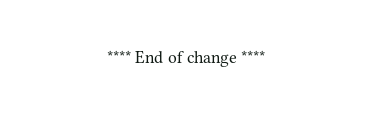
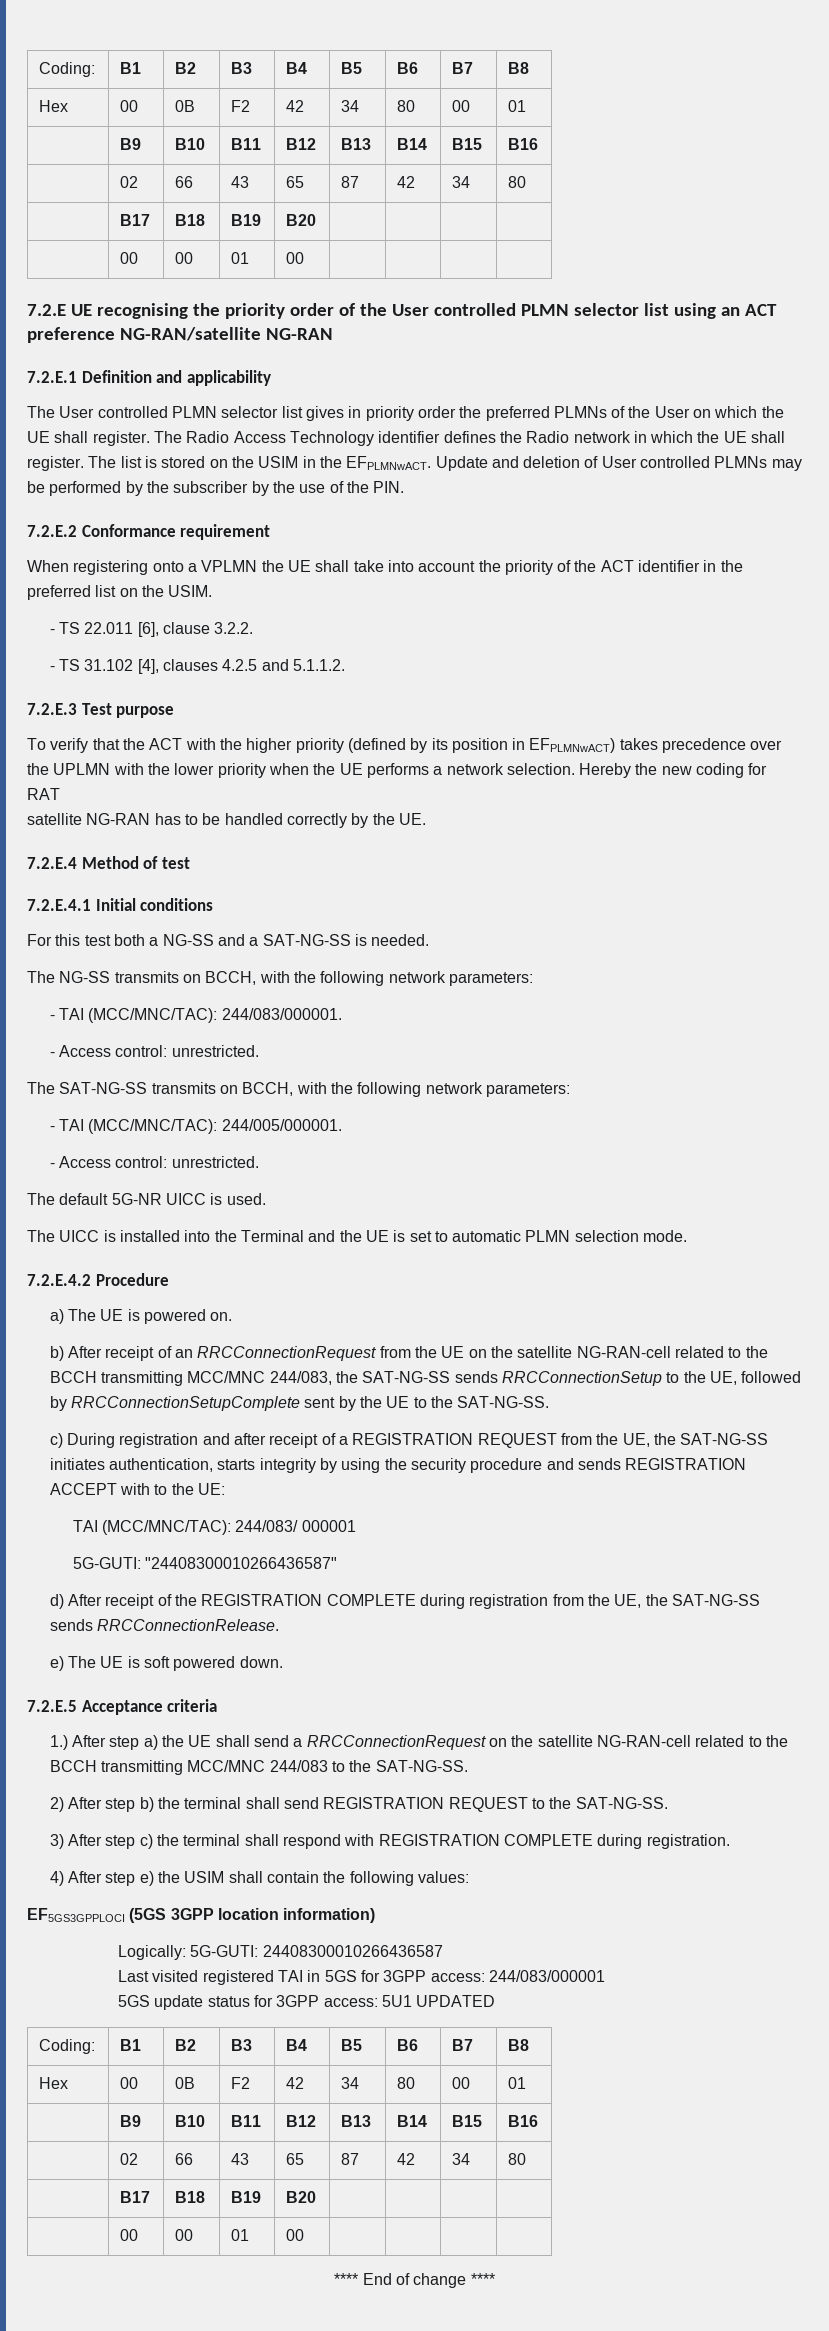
(106, 56) none -> [39,62,96,77] [120,62,142,74] [175,62,197,74] [231,62,253,74] [286,62,308,74] [341,62,363,74] [397,62,419,74] [452,62,474,74] [508,62,530,74] [39,100,69,112] [120,100,139,112] [175,100,196,112] [231,100,251,112] [286,100,305,112] [341,100,360,112] [397,100,416,112] [452,100,471,112] [508,100,527,112] [120,138,142,150] [175,138,206,150] [231,138,262,150] [286,138,317,150] [341,138,372,150] [397,138,428,150] [452,138,483,150] [508,138,539,150] [120,176,139,188] [175,176,194,188] [231,176,250,188] [286,176,305,188] [341,176,360,188] [397,176,416,188] [452,176,471,188] [508,176,527,188] [120,214,151,226] [175,214,206,226] [231,214,262,226] [286,214,317,226] [120,252,139,264] [175,252,194,264] [231,252,250,264] [286,252,305,264] [27,303,777,319] [27,327,333,343] [27,370,271,386] [27,406,784,421] [27,431,786,446] [27,456,802,471] [27,481,405,496] [27,524,271,540] [27,560,743,575] [27,585,213,600] [49,622,254,637] [49,659,346,674] [27,703,175,718] [27,738,783,753] [27,763,768,778] [27,788,60,800] [27,813,426,828] [27,856,190,869] [27,898,214,911] [27,934,430,946] [27,971,533,986] [49,1008,342,1023] [49,1045,259,1057] [27,1082,570,1097] [49,1119,342,1134] [49,1156,259,1168] [27,1193,266,1205] [27,1230,688,1242] [27,1273,169,1286] [49,1309,233,1324] [49,1346,768,1361] [49,1371,802,1386] [49,1396,550,1411] [49,1433,769,1448] [49,1458,747,1473] [49,1483,226,1495] [72,1520,356,1535] [72,1557,337,1569] [49,1594,760,1609] [49,1619,280,1631] [49,1656,283,1671] [27,1699,218,1715] [49,1735,788,1750] [49,1760,468,1775] [49,1797,668,1812] [49,1834,730,1849] [49,1871,469,1886] [27,1908,376,1923] [118,1945,443,1960] [118,1970,606,1985] [118,1995,496,2010] [39,2039,96,2054] [120,2039,142,2051] [175,2039,197,2051] [231,2039,253,2051] [286,2039,308,2051] [341,2039,363,2051] [397,2039,419,2051] [452,2039,474,2051] [508,2039,530,2051] [39,2077,69,2089] [120,2077,139,2089] [175,2077,196,2089] [231,2077,251,2089] [286,2077,305,2089] [341,2077,360,2089] [397,2077,416,2089] [452,2077,471,2089] [508,2077,527,2089] [120,2115,142,2127] [175,2115,206,2127] [231,2115,262,2127] [286,2115,317,2127] [341,2115,372,2127] [397,2115,428,2127] [452,2115,483,2127] [508,2115,539,2127] [120,2153,139,2165] [175,2153,194,2165] [231,2153,250,2165] [286,2153,305,2165] [341,2153,360,2165] [397,2153,416,2165] [452,2153,471,2165] [508,2153,527,2165] [120,2191,151,2203] [175,2191,206,2203] [231,2191,262,2203] [286,2191,317,2203] [120,2229,139,2241] [175,2229,194,2241] [231,2229,250,2241] [286,2229,305,2241] Coding: | B1 | B2 | B3 | B4 | B5 | B6 | B7 | B8 // Hex | 00 | 0B | F2 | 42 | 34 | 80 | 00 | 01 // | B9 | B10 | B11 | B12 | B13 | B14 | B15 | B16 // | 02 | 66 | 43 | 65 | 87 | 42 | 34 | 80 // | B17 | B18 | B19 | B20 | | | | // | 00 | 00 | 01 | 00 | | | | // 7.2.E UE recognising the priority order of the User controlled PLMN selector list using an ACT preference NG-RAN/satellite NG-RAN // 7.2.E.1 Definition and applicability // The User controlled PLMN selector list gives in priority order the preferred PLMNs of the User on which the UE shall register. The Radio Access Technology identifier defines the Radio network in which the UE shall register. The list is stored on the USIM in the EFPLMNwACT. Update and deletion of User controlled PLMNs may be performed by the subscriber by the use of the PIN. // 7.2.E.2 Conformance requirement // When registering onto a VPLMN the UE shall take into account the priority of the ACT identifier in the preferred list on the USIM. // - TS 22.011 [6], clause 3.2.2. // - TS 31.102 [4], clauses 4.2.5 and 5.1.1.2. // 7.2.E.3 Test purpose // To verify that the ACT with the higher priority (defined by its position in EFPLMNwACT) takes precedence over the UPLMN with the lower priority when the UE performs a network selection. Hereby the new coding for RAT // satellite NG-RAN has to be handled correctly by the UE. // 7.2.E.4 Method of test // 7.2.E.4.1 Initial conditions // For this test both a NG-SS and a SAT-NG-SS is needed. // The NG-SS transmits on BCCH, with the following network parameters: // - TAI (MCC/MNC/TAC): 244/083/000001. // - Access control: unrestricted. // The SAT-NG-SS transmits on BCCH, with the following network parameters: // - TAI (MCC/MNC/TAC): 244/005/000001. // - Access control: unrestricted. // The default 5G-NR UICC is used. // The UICC is installed into the Terminal and the UE is set to automatic PLMN selection mode. // 7.2.E.4.2 Procedure // a) The UE is powered on. // b) After receipt of an RRCConnectionRequest from the UE on the satellite NG-RAN-cell related to the BCCH transmitting MCC/MNC 244/083, the SAT-NG-SS sends RRCConnectionSetup to the UE, followed by RRCConnectionSetupComplete sent by the UE to the SAT-NG-SS. // c) During registration and after receipt of a REGISTRATION REQUEST from the UE, the SAT-NG-SS initiates authentication, starts integrity by using the security procedure and sends REGISTRATION ACCEPT with to the UE: // TAI (MCC/MNC/TAC): 244/083/ 000001 // 5G-GUTI: "24408300010266436587" // d) After receipt of the REGISTRATION COMPLETE during registration from the UE, the SAT-NG-SS sends RRCConnectionRelease. // e) The UE is soft powered down. // 7.2.E.5 Acceptance criteria // 1.) After step a) the UE shall send a RRCConnectionRequest on the satellite NG-RAN-cell related to the BCCH transmitting MCC/MNC 244/083 to the SAT-NG-SS. // 2) After step b) the terminal shall send REGISTRATION REQUEST to the SAT-NG-SS. // 3) After step c) the terminal shall respond with REGISTRATION COMPLETE during registration. // 4) After step e) the USIM shall contain the following values: // EF5GS3GPPLOCI (5GS 3GPP location information) // Logically: 5G-GUTI: 24408300010266436587 // Last visited registered TAI in 5GS for 3GPP access: 244/083/000001 // 5GS update status for 3GPP access: 5U1 UPDATED // Coding: | B1 | B2 | B3 | B4 | B5 | B6 | B7 | B8 // Hex | 00 | 0B | F2 | 42 | 34 | 80 | 00 | 01 // | B9 | B10 | B11 | B12 | B13 | B14 | B15 | B16 // | 02 | 66 | 43 | 65 | 87 | 42 | 34 | 80 // | B17 | B18 | B19 | B20 | | | | // | 00 | 00 | 01 | 00 | | | | //

